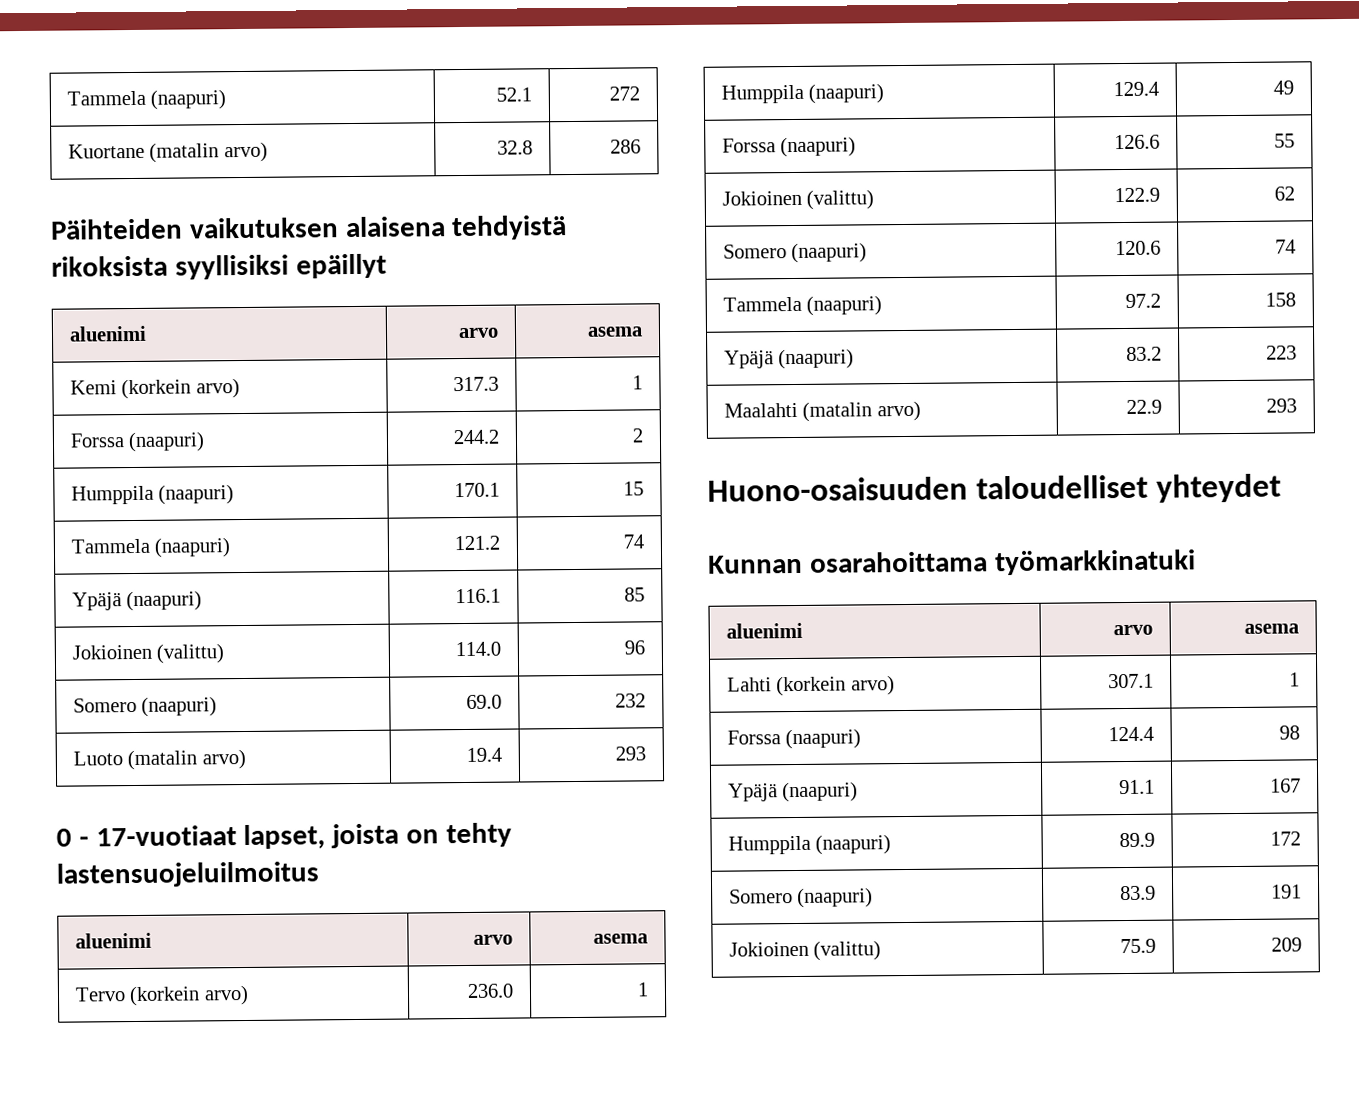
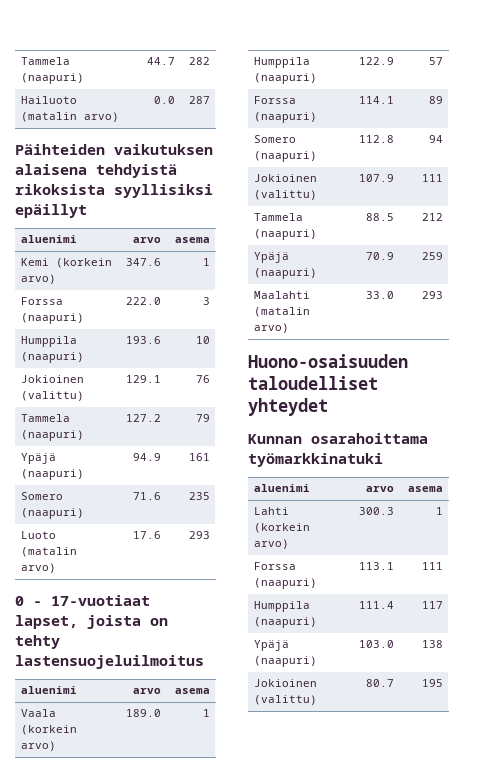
[66,89,227,110] [496,87,533,102] [609,86,641,101] [67,141,268,163] [497,140,534,155] [610,139,642,154] Tammela (naapuri) | 52.1 | 272 // Kuortane (matalin arvo) | 32.8 | 286 -> [21,57,71,65] [21,73,85,84] [146,57,175,65] [188,57,210,65] [21,96,78,104] [21,112,120,122] [153,96,175,104] [188,96,210,104] Tammela (naapuri) | 44.7 | 282 // Hailuoto (matalin arvo) | 0.0 | 287
[453,376,500,392] [632,375,644,390] [69,431,206,453] [453,429,501,445] [632,428,644,443] [70,484,235,505] [454,482,501,498] [623,481,645,496] [70,537,232,558] [454,535,501,551] [623,534,645,549] [71,590,203,612] [455,588,502,604] [624,587,646,602] [71,643,225,664] [455,641,502,657] [624,640,646,655] [72,696,218,717] [466,694,503,709] [615,693,647,708] 317.3 | 1 // Forssa (naapuri) | 244.2 | 2 // Humppila (naapuri) | 170.1 | 15 // Tammela (naapuri) | 121.2 | 74 // Ypäjä (naapuri) | 116.1 | 85 // Jokioinen (valittu) | 114.0 | 96 // Somero (naapuri) | 69.0 | 232 -> [125,258,161,266] [202,258,210,266] [21,297,64,305] [21,313,85,324] [125,297,161,305] [202,297,210,305] [21,336,78,347] [21,352,85,363] [125,336,161,344] [195,336,210,344] [21,375,85,383] [21,391,85,401] [125,375,161,383] [195,375,210,383] [21,414,71,422] [21,430,85,441] [125,414,161,422] [195,414,210,422] [21,453,57,464] [21,469,85,480] [132,453,161,461] [188,453,210,461] [21,492,64,500] [21,508,85,519] [132,492,161,500] [188,492,210,500] 347.6 | 1 // Forssa (naapuri) | 222.0 | 3 // Humppila (naapuri) | 193.6 | 10 // Jokioinen (valittu) | 129.1 | 76 // Tammela (naapuri) | 127.2 | 79 // Ypäjä (naapuri) | 94.9 | 161 // Somero (naapuri) | 71.6 | 235
[466,747,503,762] 19.4 -> [132,531,161,539] 17.6
[74,984,249,1007] [467,983,515,998] Tervo (korkein arvo) | 236.0 -> [21,709,57,717] [21,725,78,735] [21,741,57,751] [125,709,161,717] Vaala (korkein arvo) | 189.0
[1113,81,1160,97] [1273,80,1295,95] [721,136,857,158] [1114,134,1161,150] [1274,133,1296,148] [721,189,875,210] [1114,187,1161,203] [1274,186,1296,201] [722,242,868,264] [1115,240,1162,256] [1275,239,1297,254] [722,295,883,316] [1125,293,1162,308] [1265,292,1297,307] [723,348,855,370] [1126,346,1163,361] [1266,345,1298,360] 129.4 | 49 // Forssa (naapuri) | 126.6 | 55 // Jokioinen (valittu) | 122.9 | 62 // Somero (naapuri) | 120.6 | 74 // Tammela (naapuri) | 97.2 | 158 // Ypäjä (naapuri) | 83.2 | 223 -> [358,57,394,65] [428,57,443,65] [254,96,297,104] [254,112,318,123] [358,96,394,104] [428,96,443,104] [254,135,297,143] [254,151,318,162] [358,135,394,143] [428,135,443,143] [254,174,318,182] [254,190,318,200] [358,174,394,182] [421,174,443,182] [254,213,304,221] [254,229,318,240] [365,213,394,221] [421,213,443,221] [254,252,290,263] [254,268,318,279] [365,252,394,260] [421,252,443,260] 122.9 | 57 // Forssa (naapuri) | 114.1 | 89 // Somero (naapuri) | 112.8 | 94 // Jokioinen (valittu) | 107.9 | 111 // Tammela (naapuri) | 88.5 | 212 // Ypäjä (naapuri) | 70.9 | 259
[1126,399,1163,414] 22.9 -> [365,291,394,299] 33.0
[1108,673,1155,689] [1289,672,1301,687] [726,728,862,750] [1108,726,1155,742] [1279,725,1301,740] [727,781,859,803] [1119,779,1156,795] [1270,778,1302,793] [727,834,892,855] [1119,832,1156,848] [1270,831,1302,846] [728,887,874,908] [1120,885,1157,901] [1271,884,1303,899] [728,940,882,961] [1120,938,1157,954] [1271,937,1303,952] 307.1 | 1 // Forssa (naapuri) | 124.4 | 98 // Ypäjä (naapuri) | 91.1 | 167 // Humppila (naapuri) | 89.9 | 172 // Somero (naapuri) | 83.9 | 191 // Jokioinen (valittu) | 75.9 | 209 -> [358,507,394,515] [435,507,443,515] [254,562,297,570] [254,578,318,589] [358,562,394,570] [421,562,443,570] [254,601,311,612] [254,617,318,628] [358,601,394,609] [421,601,443,609] [254,640,290,651] [254,656,318,667] [358,640,394,648] [421,640,443,648] [254,679,318,687] [254,695,318,705] [365,679,394,687] [421,679,443,687] 300.3 | 1 // Forssa (naapuri) | 113.1 | 111 // Humppila (naapuri) | 111.4 | 117 // Ypäjä (naapuri) | 103.0 | 138 // Jokioinen (valittu) | 80.7 | 195

